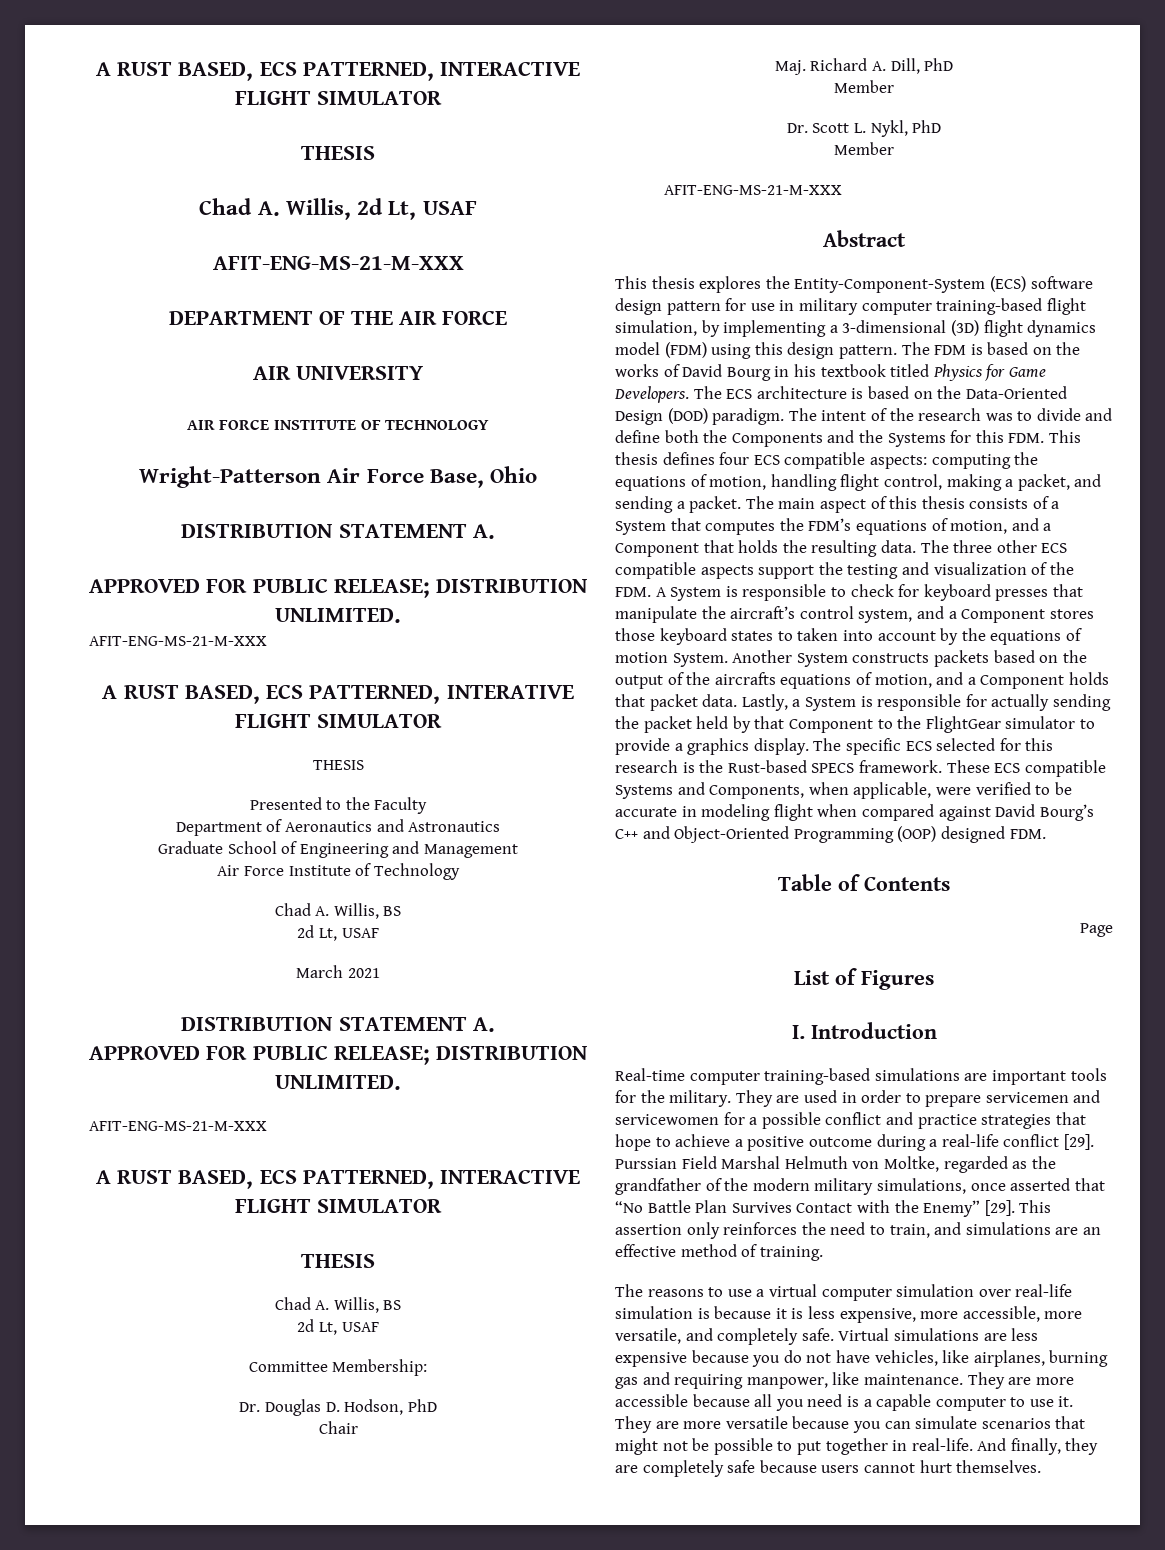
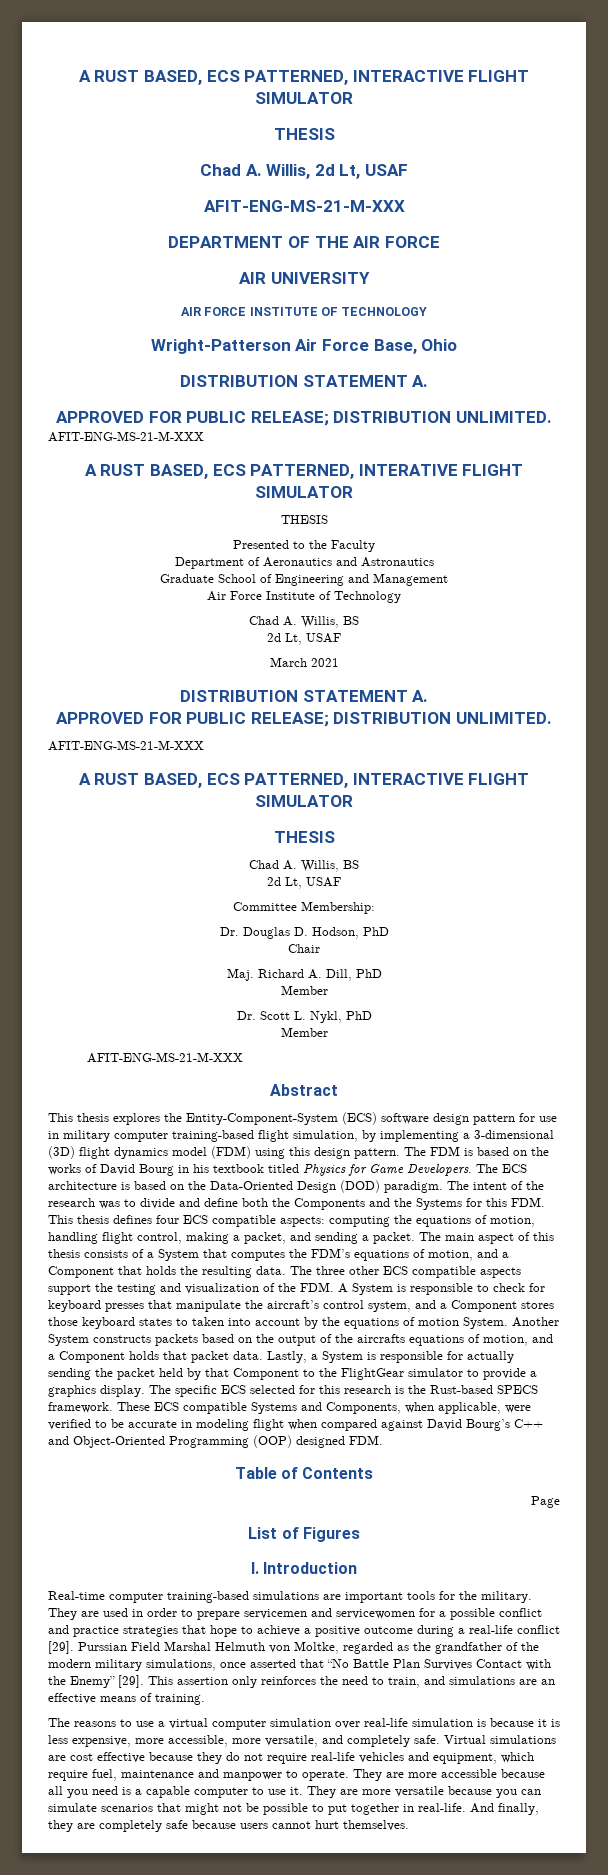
[680,1244,737,1257] method -> [100,1696,136,1702] means
[1011,1328,1039,1341] [615,1350,1109,1367] [615,1372,963,1389] less expensive because you do not have vehicles, like airplanes, burning gas and requiring manpower, like maintenance. -> [70,1752,534,1764] [48,1769,349,1781] cost effective because they do not require real-life vehicles and equipment, which require fuel, maintenance and manpower to operate.

